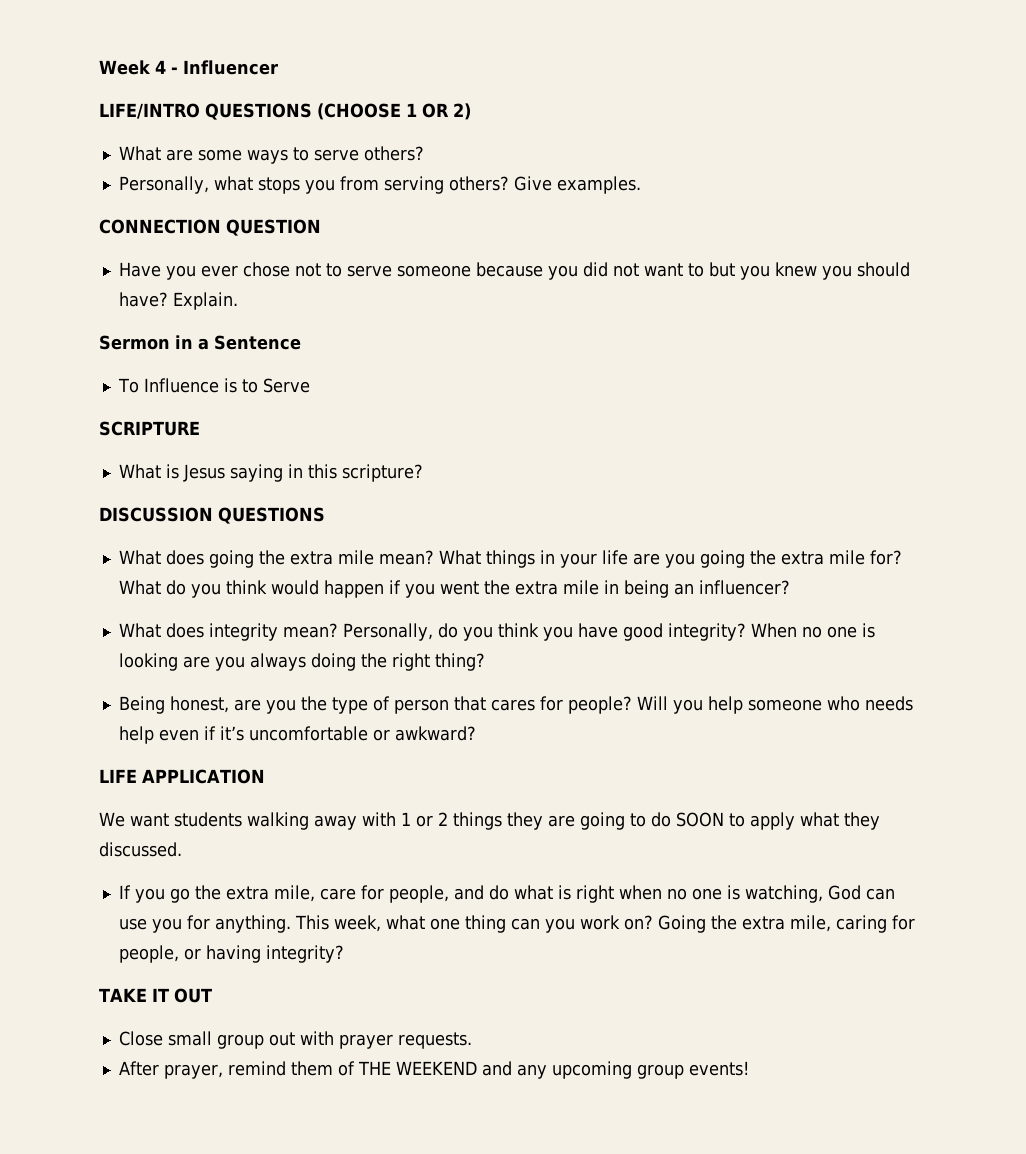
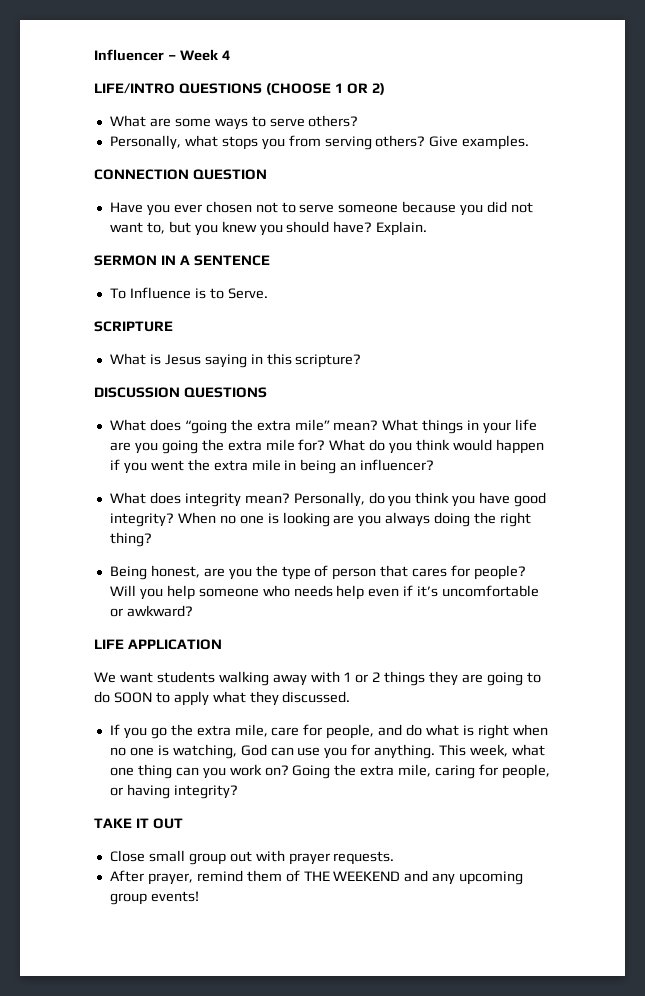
(99, 67) none -> [94,49,176,61] Influencer –
[171,60,278,75] - Influencer -> (230, 55) none
[242,262,290,277] chose -> [205,201,252,213] chosen
[687,263,704,277] to -> [146,222,165,234] to,
[99,335,301,350] Sermon in a Sentence -> [94,255,270,266] SERMON IN A SENTENCE
[262,378,310,393] Serve -> [227,288,268,299] Serve.
[208,550,374,568] going the extra mile -> [184,419,330,434] “going the extra mile”

